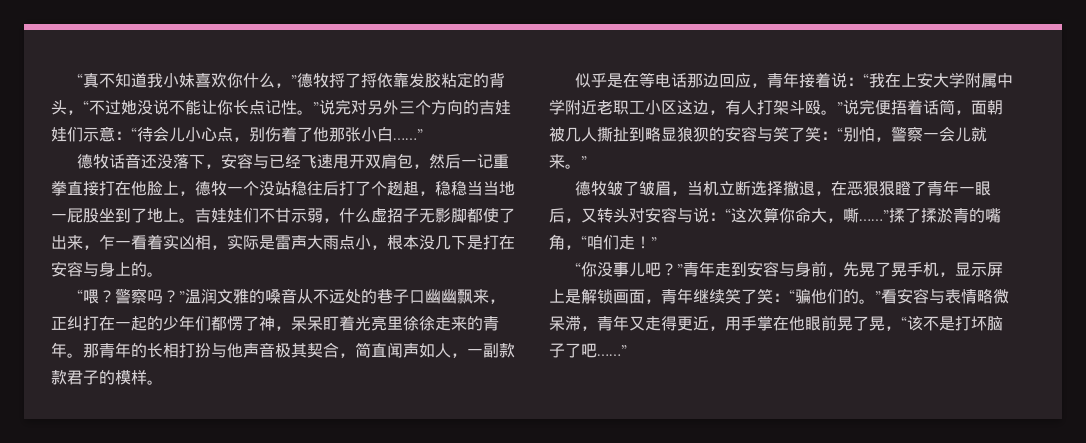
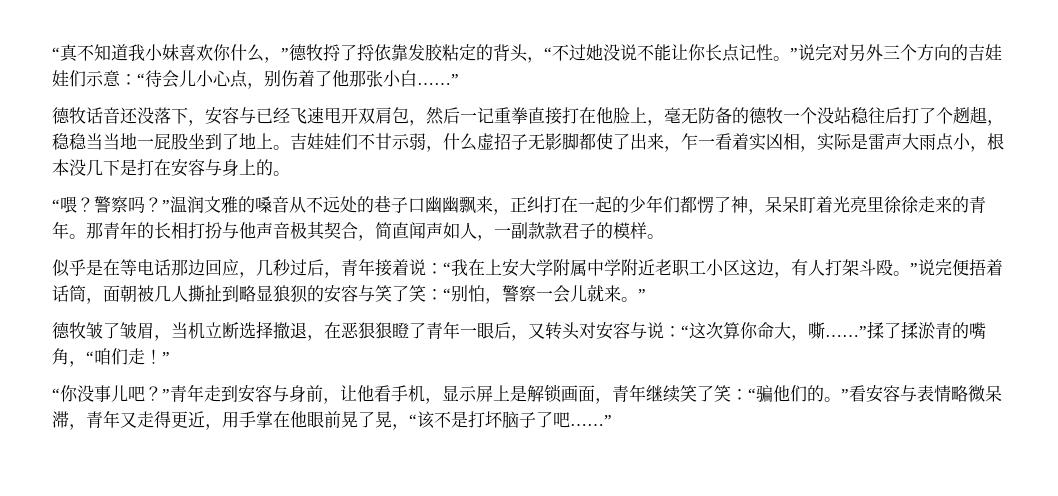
(195, 193) none -> [664,107,749,124] 毫无防备的
(768, 85) none -> [256,259,341,278] 几秒过后，
[843,262,908,277] 先晃了晃 -> [340,385,391,402] 让他看

